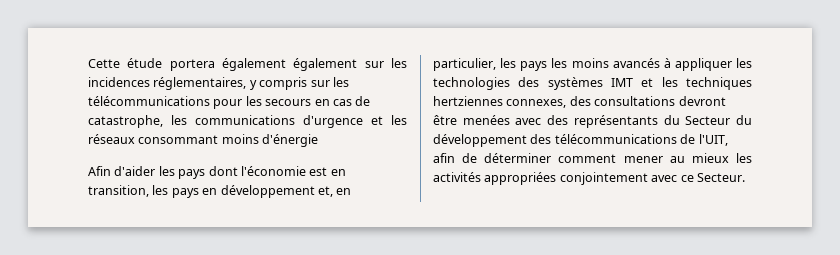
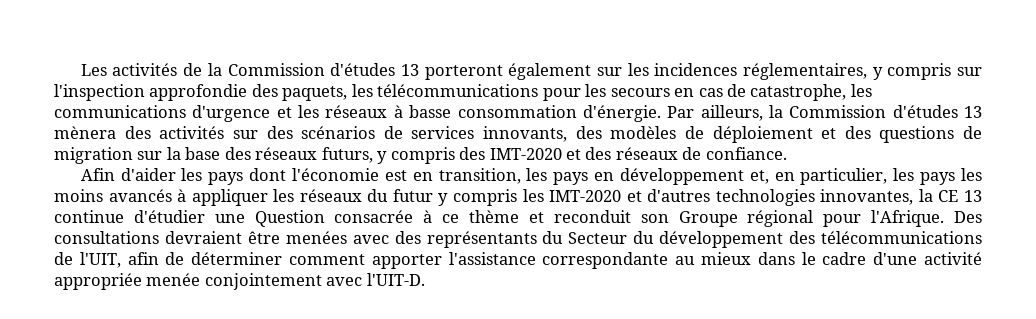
[88,58,286,71] Cette étude portera également -> [80,63,503,80] Les activités de la Commission d'études 13 porteront
(330, 83) none -> [54,84,348,101] l'inspection approfondie des paquets,
[138,134,319,147] consommant moins d'énergie -> [393,105,983,122] [54,126,982,143] [54,147,787,164] à basse consommation d'énergie. Par ailleurs, la Commission d'études 13 mènera des activités sur des scénarios de services innovants, des modèles de déploiement et des questions de migration sur la base des réseaux futurs, y compris des IMT-2020 et des réseaux de confiance.
[433,77,752,90] [433,96,726,108] technologies des systèmes IMT et les techniques hertziennes connexes, des consultations devront -> [299,189,982,206] [54,210,983,227] [54,231,242,244] réseaux du futur y compris les IMT-2020 et d'autres technologies innovantes, la CE 13 continue d'étudier une Question consacrée à ce thème et reconduit son Groupe régional pour l'Afrique. Des consultations devraient
[623,153,752,163] [433,172,745,185] mener au mieux les activités appropriées conjointement avec ce Secteur. -> [371,252,982,269] [54,273,425,290] apporter l'assistance correspondante au mieux dans le cadre d'une activité appropriée menée conjointement avec l'UIT-D.

